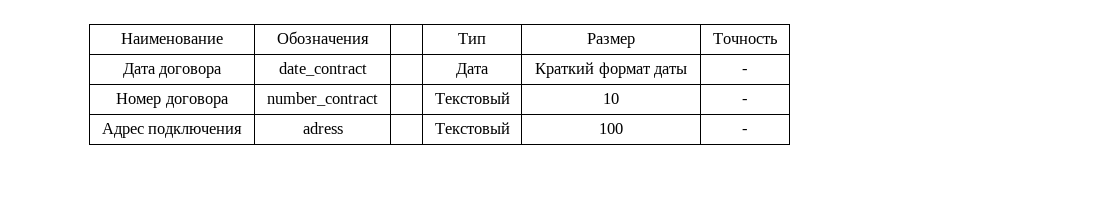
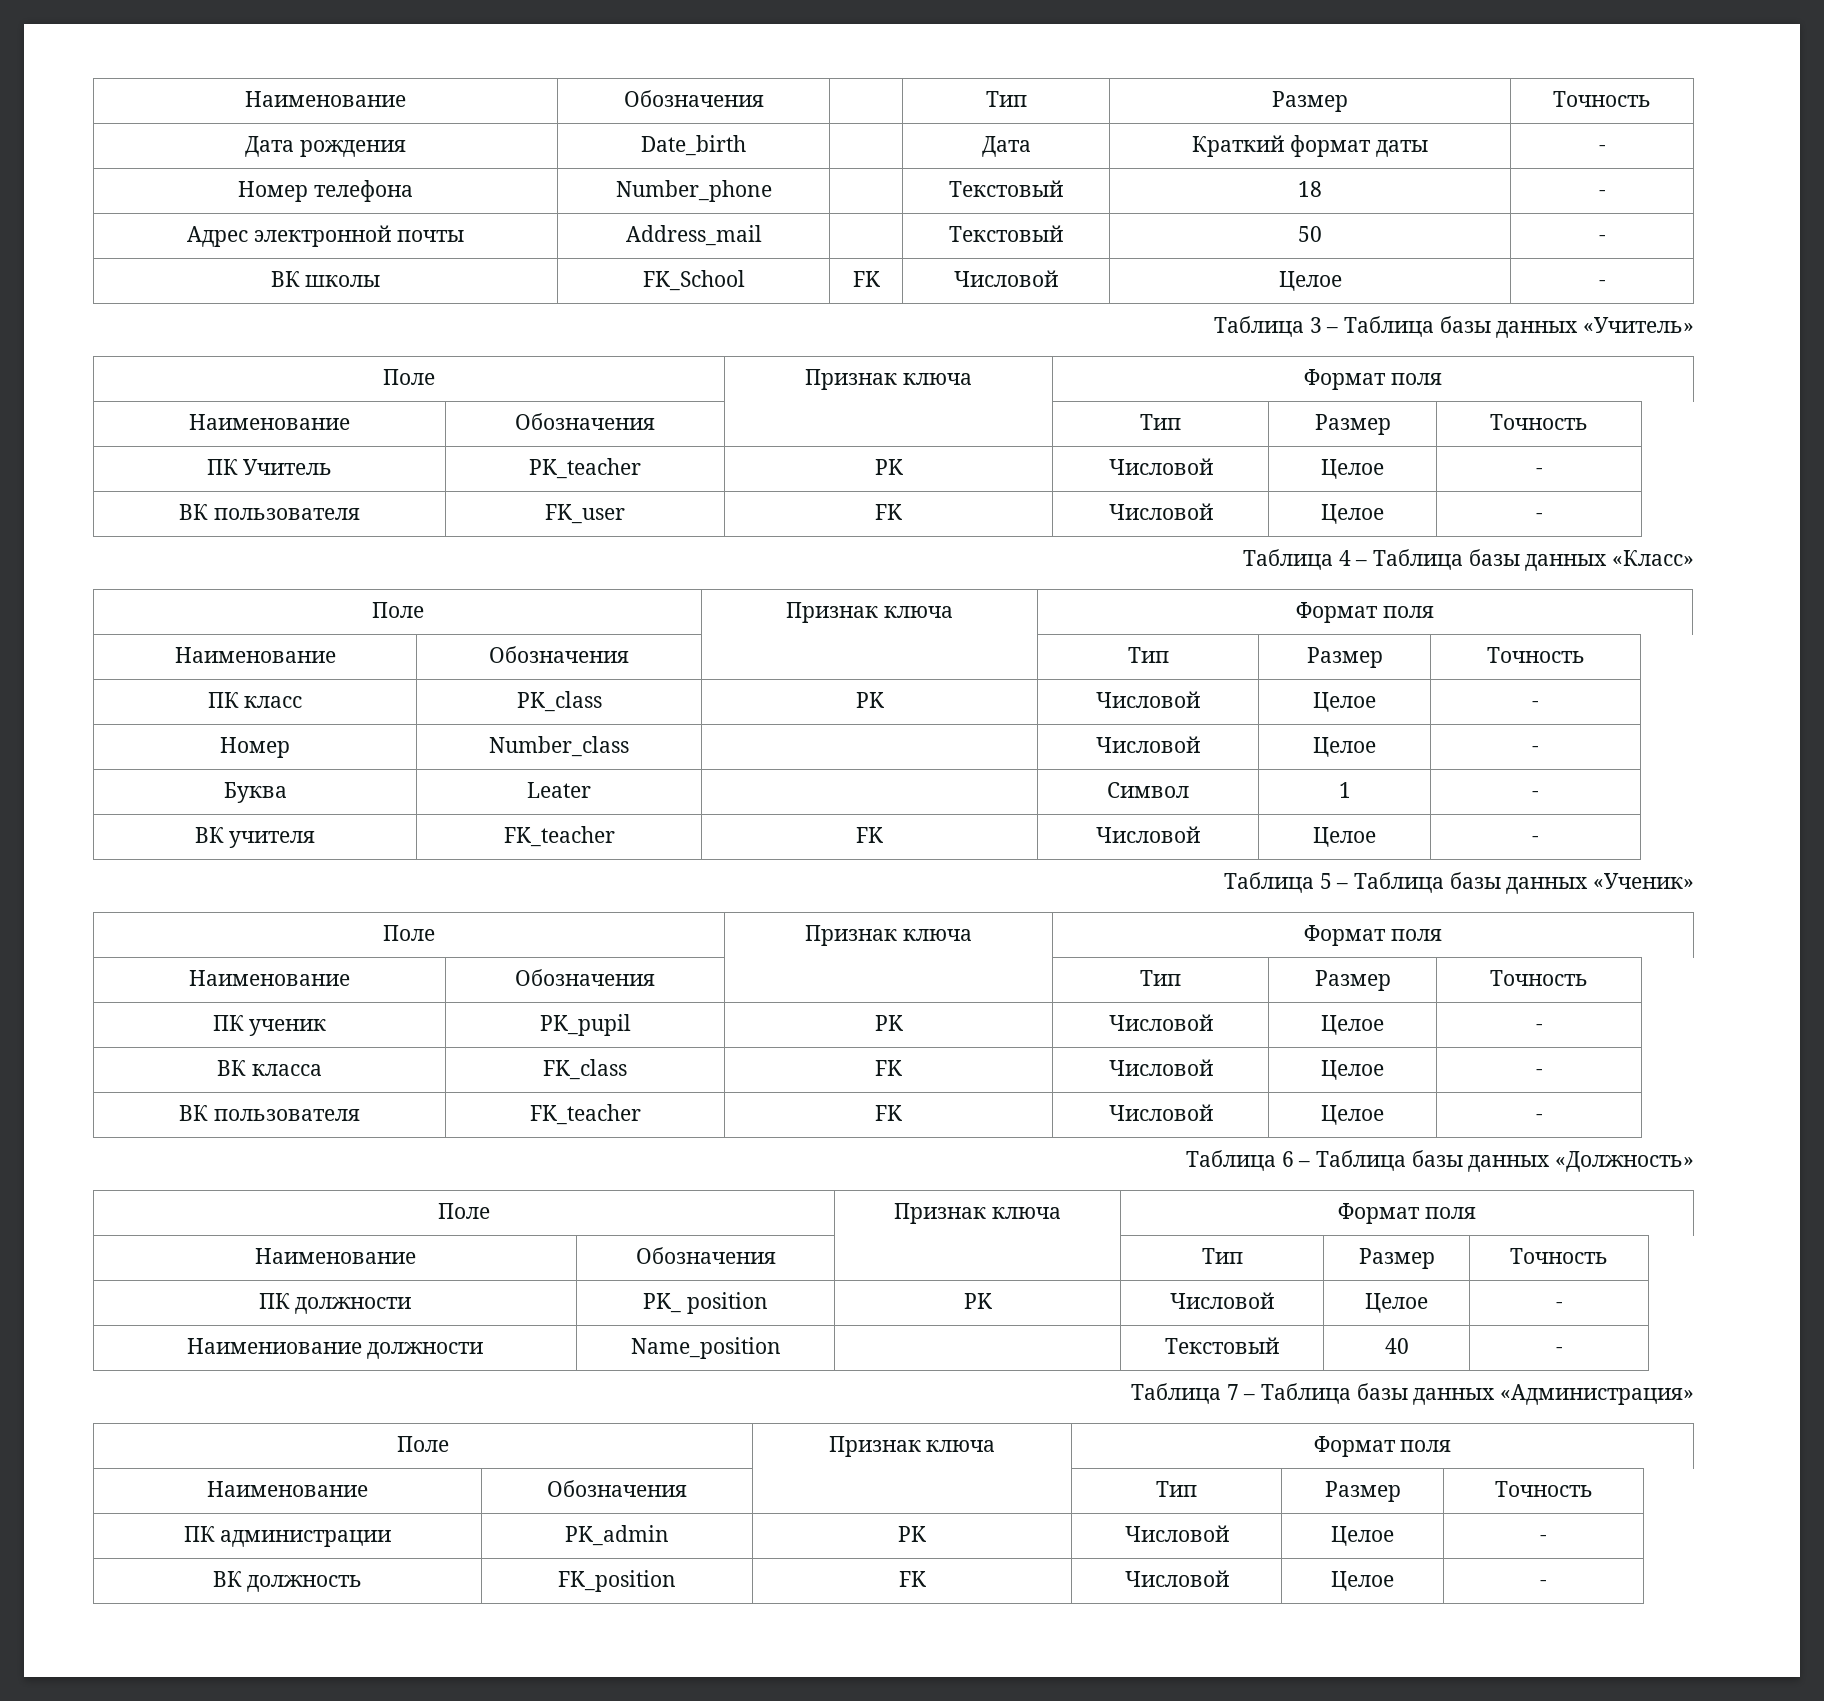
[159,66,223,78] [278,62,367,76] договора | date_contract -> [299,140,406,157] [641,135,746,156] рождения | Date_birth
[165,96,229,108] [267,92,378,106] [434,92,510,104] [603,93,619,104] договора | number_contract | | Текстовый | 10 -> [313,180,413,202] [615,180,772,202] [949,180,1063,197] [1298,181,1322,197] телефона | Number_phone | | Текстовый | 18
[148,126,243,138] [302,122,343,134] [434,122,510,134] [599,123,623,134] [742,129,748,134] подключения | adress | | Текстовый | 100 | - -> [254,225,464,247] [625,225,762,246] [949,225,1063,242] [1298,226,1322,242] [1598,235,1606,242] [270,271,381,287] [642,270,745,291] [852,271,880,287] [954,270,1058,287] [1278,271,1342,291] [1598,280,1606,287] [1213,316,1695,338] [383,369,435,385] [805,369,972,390] [1304,369,1442,390] [189,414,350,430] [515,413,655,430] [1140,414,1181,430] [1314,414,1391,435] [1490,414,1588,430] [206,459,333,475] [529,458,641,479] [874,459,903,475] [1108,458,1213,475] [1321,459,1384,479] [1535,468,1543,475] [179,504,360,520] [545,504,625,524] [875,504,902,520] [1108,503,1213,520] [1321,504,1384,524] [1535,513,1543,520] [1242,549,1695,571] [371,602,424,618] [786,602,953,623] [1296,602,1434,623] [174,647,336,663] [489,646,629,663] [1127,647,1169,663] [1306,647,1383,668] [1486,647,1585,663] [207,692,303,708] [516,691,602,712] [855,692,884,708] [1096,691,1200,708] [1313,692,1376,712] [1532,701,1539,708] [220,737,290,758] [489,736,629,757] [1096,736,1200,753] [1313,737,1376,757] [1532,746,1539,753] [223,782,287,803] [527,782,591,798] [1107,782,1189,798] [1338,782,1351,798] [1532,791,1539,798] [194,827,316,848] [503,826,615,847] [856,827,883,843] [1096,826,1200,843] [1313,827,1376,847] [1532,836,1539,843] [1223,872,1695,894] [383,925,435,941] [805,925,972,946] [1304,925,1442,946] [189,970,350,986] [515,969,655,986] [1140,970,1181,986] [1314,970,1391,991] [1490,970,1588,986] [212,1015,327,1036] [539,1014,631,1036] [874,1015,903,1031] [1108,1014,1213,1031] [1321,1015,1384,1035] [1535,1024,1543,1031] [217,1060,322,1076] [543,1059,627,1080] [875,1060,902,1076] [1108,1059,1213,1076] [1321,1060,1384,1080] [1535,1069,1543,1076] [179,1105,360,1121] [529,1104,641,1125] [875,1105,902,1121] [1108,1104,1213,1121] [1321,1105,1384,1125] [1535,1114,1543,1121] [1185,1150,1695,1172] [438,1203,490,1219] [894,1203,1061,1224] [1338,1203,1476,1224] [254,1248,416,1264] [635,1247,776,1264] [1201,1248,1243,1264] [1358,1248,1435,1269] [1510,1248,1608,1264] [258,1293,412,1314] [643,1292,768,1314] [963,1293,992,1309] [1170,1292,1274,1309] [1365,1293,1428,1313] [1555,1302,1563,1309] [186,1338,484,1359] [630,1337,781,1359] [1165,1337,1279,1354] [1384,1338,1409,1354] [1555,1347,1563,1354] [1130,1383,1695,1405] [397,1436,449,1452] [828,1436,996,1457] [1313,1436,1452,1457] [207,1481,368,1497] [547,1480,687,1497] [1156,1481,1197,1497] [1324,1481,1401,1502] [1494,1481,1593,1497] [183,1526,392,1547] [565,1525,669,1546] [898,1526,926,1542] [1124,1525,1229,1542] [1331,1526,1394,1546] [1540,1535,1547,1542] [212,1571,363,1592] [558,1570,676,1592] [898,1571,926,1587] [1124,1570,1229,1587] [1331,1571,1394,1591] [1540,1580,1547,1587] электронной почты | Address_mail | | Текстовый | 50 | - // ВК школы | FK_School | FK | Числовой | Целое | - // Таблица 3 – Таблица базы данных «Учитель» // Поле | Признак ключа | Формат поля // Наименование | Обозначения | | Тип | Размер | Точность // ПК Учитель | PK_teacher | PK | Числовой | Целое | - // ВК пользователя | FK_user | FK | Числовой | Целое | - // Таблица 4 – Таблица базы данных «Класс» // Поле | Признак ключа | Формат поля // Наименование | Обозначения | | Тип | Размер | Точность // ПК класс | PK_class | PK | Числовой | Целое | - // Номер | Number_class | | Числовой | Целое | - // Буква | Leater | | Символ | 1 | - // ВК учителя | FK_teacher | FK | Числовой | Целое | - // Таблица 5 – Таблица базы данных «Ученик» // Поле | Признак ключа | Формат поля // Наименование | Обозначения | | Тип | Размер | Точность // ПК ученик | PK_pupil | PK | Числовой | Целое | - // ВК класса | FK_class | FK | Числовой | Целое | - // ВК пользователя | FK_teacher | FK | Числовой | Целое | - // Таблица 6 – Таблица базы данных «Должность» // Поле | Признак ключа | Формат поля // Наименование | Обозначения | | Тип | Размер | Точность // ПК должности | PK_ position | PK | Числовой | Целое | - // Наимениование должности | Name_position | | Текстовый | 40 | - // Таблица 7 – Таблица базы данных «Администрация» // Поле | Признак ключа | Формат поля // Наименование | Обозначения | | Тип | Размер | Точность // ПК администрации | PK_admin | PK | Числовой | Целое | - // ВК должность | FK_position | FK | Числовой | Целое | -

